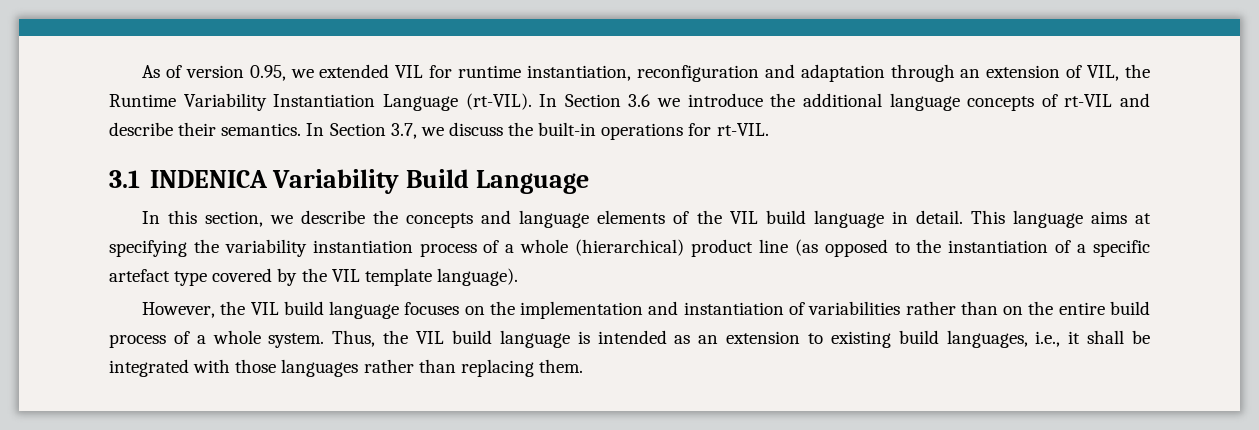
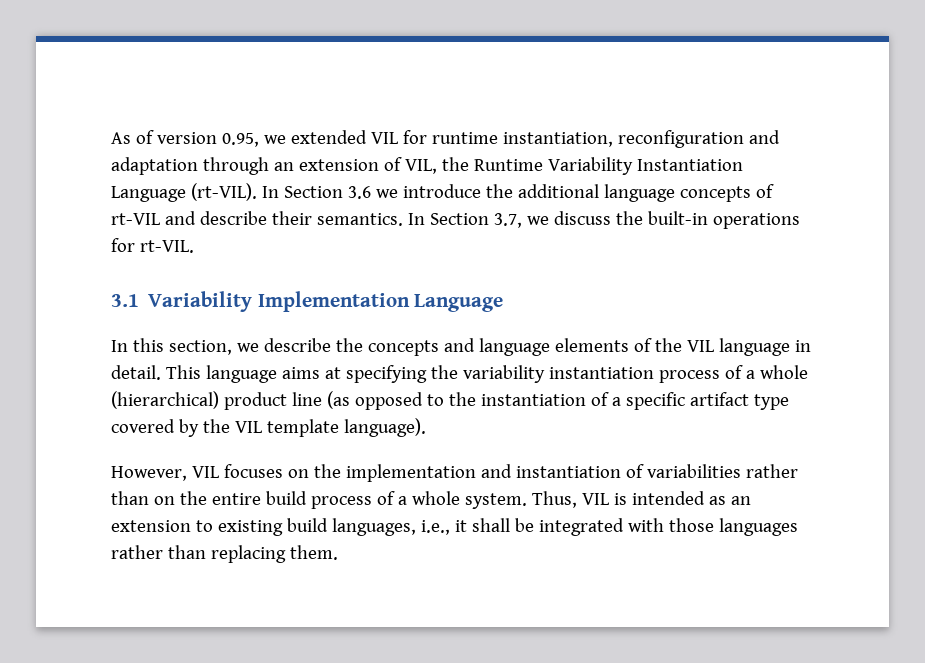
[149,169,470,194] INDENICA Variability Build -> [148,291,410,312] Variability Implementation
[765,210,806,224] build -> (714, 346) none
[109,269,170,282] artefact -> [689,392,749,406] artifact
[220,301,400,319] the VIL build language -> [191,466,219,478] VIL
[383,330,570,348] the VIL build language -> [581,493,609,505] VIL

